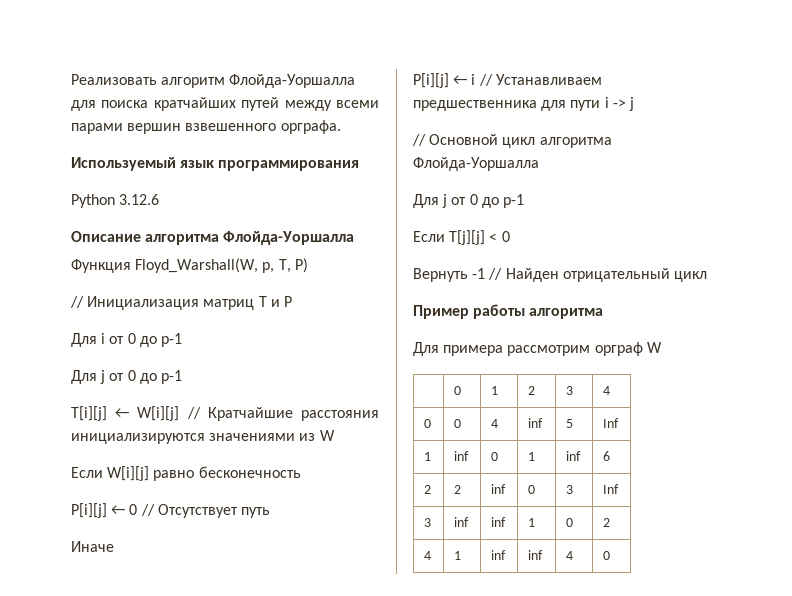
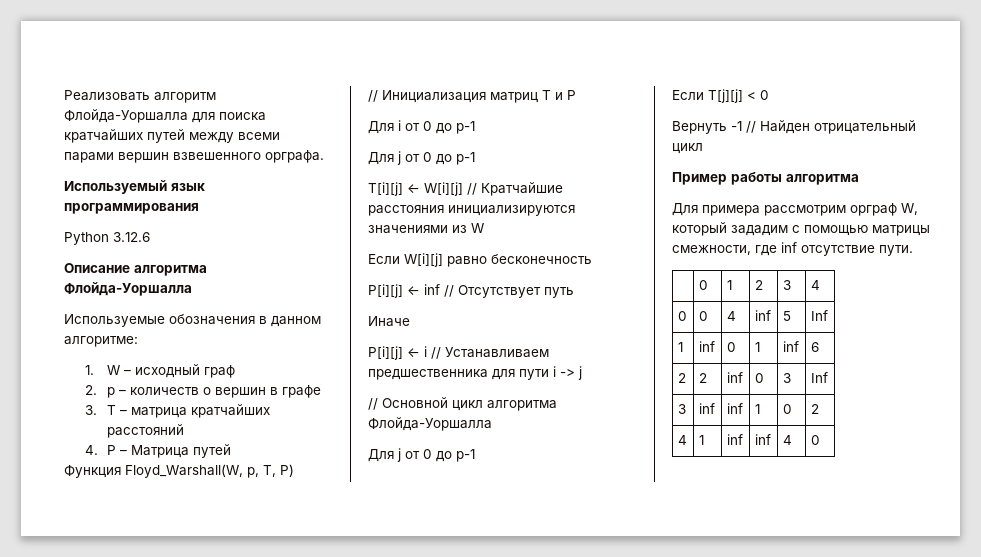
(355, 238) none -> [64,314,321,327] [64,336,138,347] [85,364,235,378] [85,385,321,398] [85,404,270,418] [106,424,184,438] [85,444,231,458] // Используемые обозначения в данном алгоритме: // 1. W – исходный граф // 2. p – количеств о вершин в графе // 3. T – матрица кратчайших расстояний // 4. P – Матрица путей
[129,504,138,515] 0 -> [424,284,440,295] inf
[646,342,662,353] W -> [901,203,918,215] [672,222,930,236] [672,242,913,256] W, который зададим с помощью матрицы смежности, где inf отсутствие пути.

